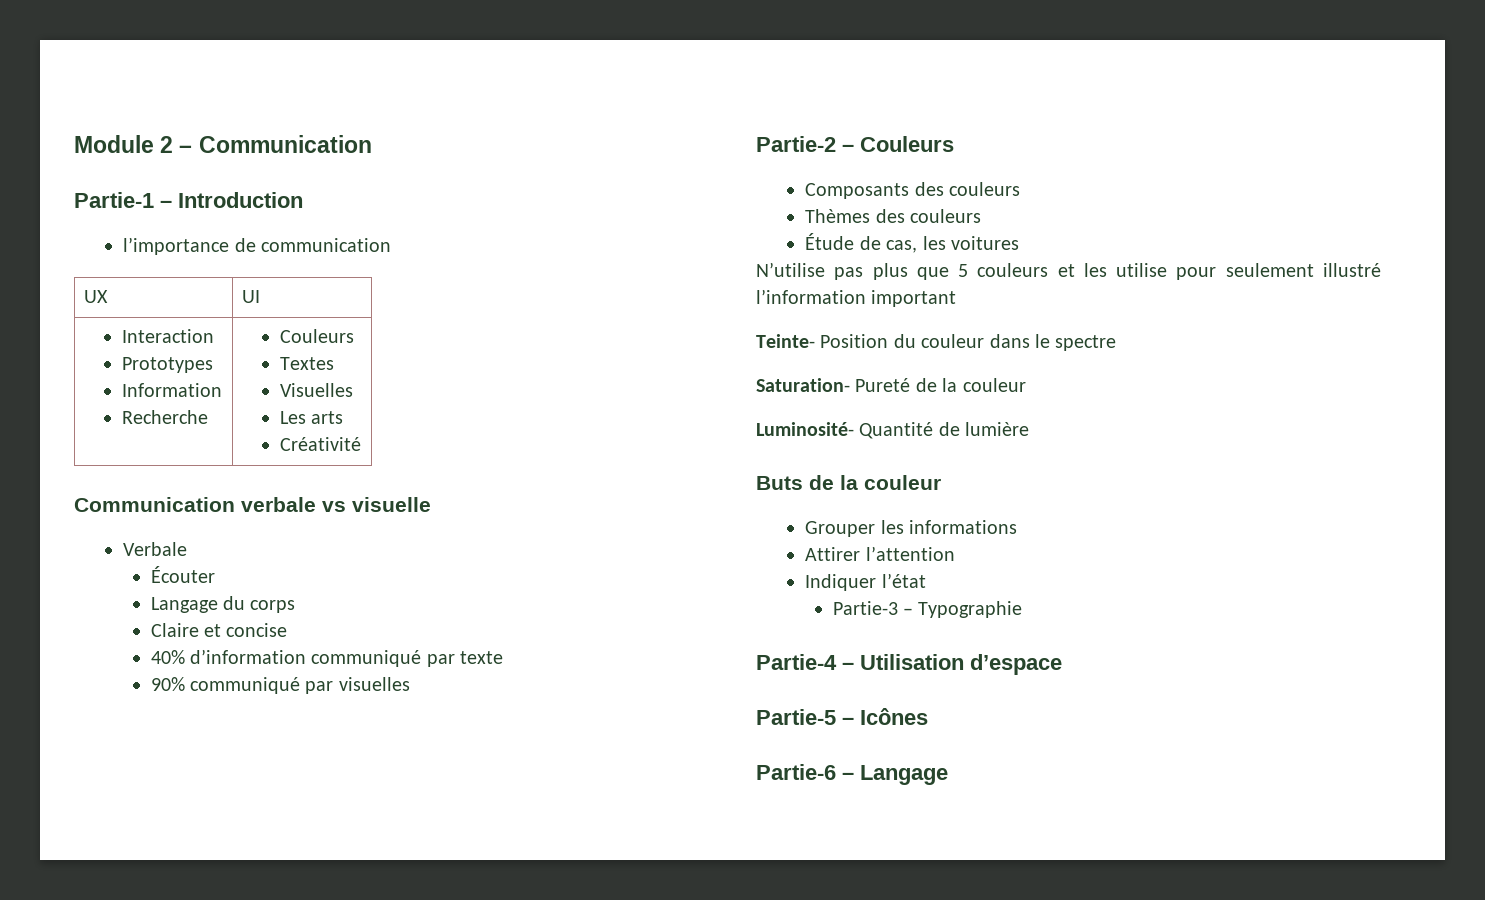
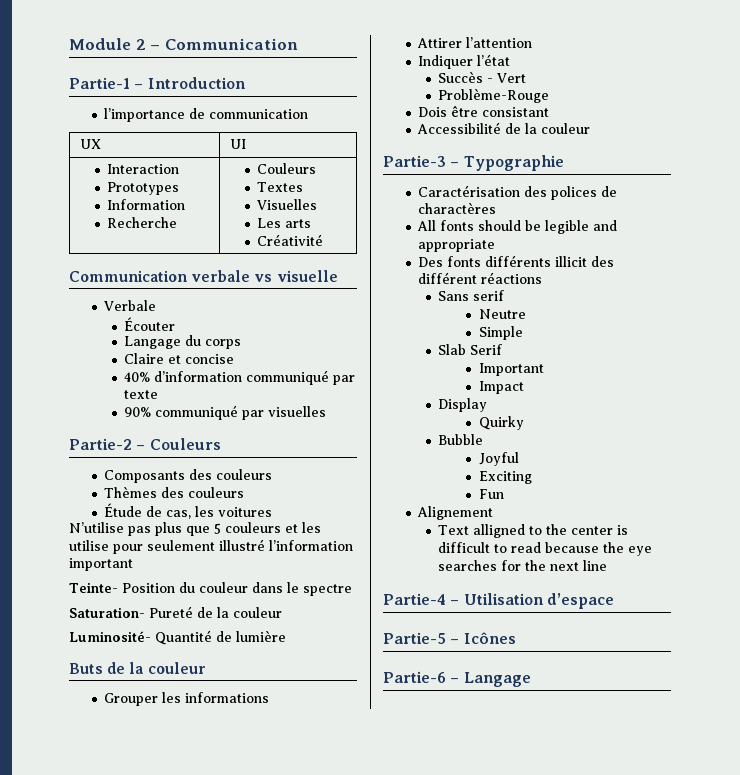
[832,601,1023,618] Partie-3 – Typographie -> [438,71,527,83] [438,88,550,103] [418,105,550,117] [417,122,591,134] [383,155,564,171] [418,185,618,200] [418,202,497,214] [417,220,618,234] [418,239,496,252] [418,255,615,267] [418,272,543,284] [438,290,505,301] [478,309,526,319] [478,326,523,340] [438,344,503,355] [478,363,544,376] [478,381,524,394] [438,398,488,412] [478,416,524,430] [438,434,484,445] [478,452,519,466] [478,471,532,484] [478,489,504,499] [417,506,494,520] [438,524,629,538] [438,542,653,556] [438,560,608,571] Succès - Vert // Problème-Rouge // Dois être consistant // Accessibilité de la couleur // Partie-3 – Typographie // Caractérisation des polices de charactères // All fonts should be legible and appropriate // Des fonts différents illicit des différent réactions // Sans serif // Neutre // Simple // Slab Serif // Important // Impact // Display // Quirky // Bubble // Joyful // Exciting // Fun // Alignement // Text alligned to the center is difficult to read because the eye searches for the next line

